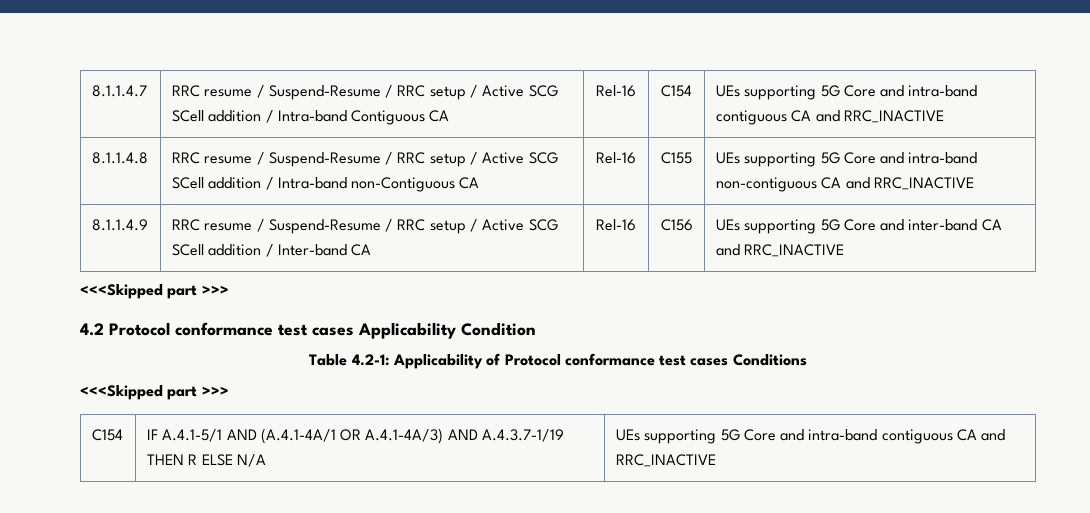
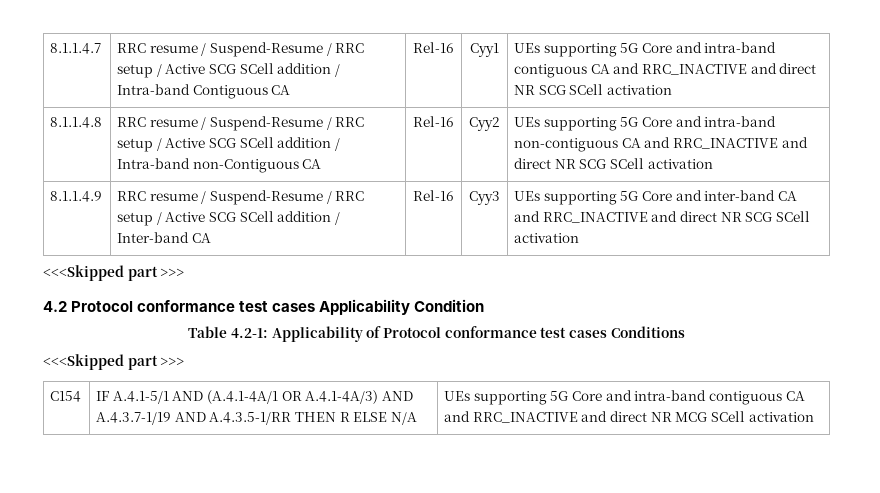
[661,85,692,97] C154 -> [469,43,499,57] Cyy1
(944, 116) none -> [750,63,817,74] [514,84,673,95] and direct NR SCG SCell activation
[661,152,692,164] C155 -> [468,117,500,131] Cyy2
(974, 183) none -> [781,137,808,148] [514,158,713,169] and direct NR SCG SCell activation
[660,219,693,231] C156 -> [468,191,500,205] Cyy3
(845, 250) none -> [651,211,811,222] [514,233,580,243] and direct NR SCG SCell activation
(565, 435) none -> [174,412,292,425] AND A.4.3.5-1/RR
(716, 460) none -> [581,411,814,422] and direct NR MCG SCell activation

